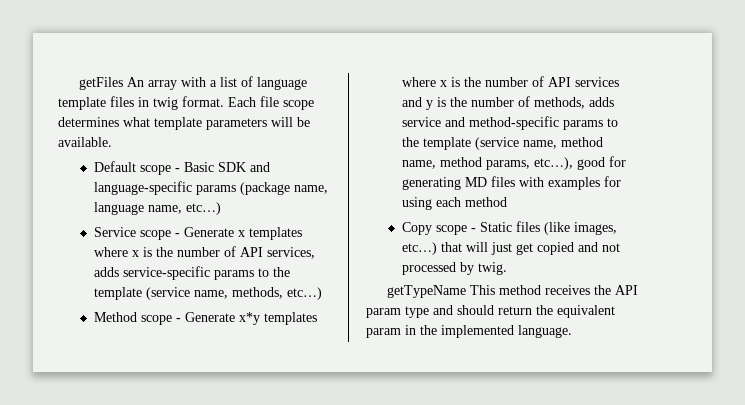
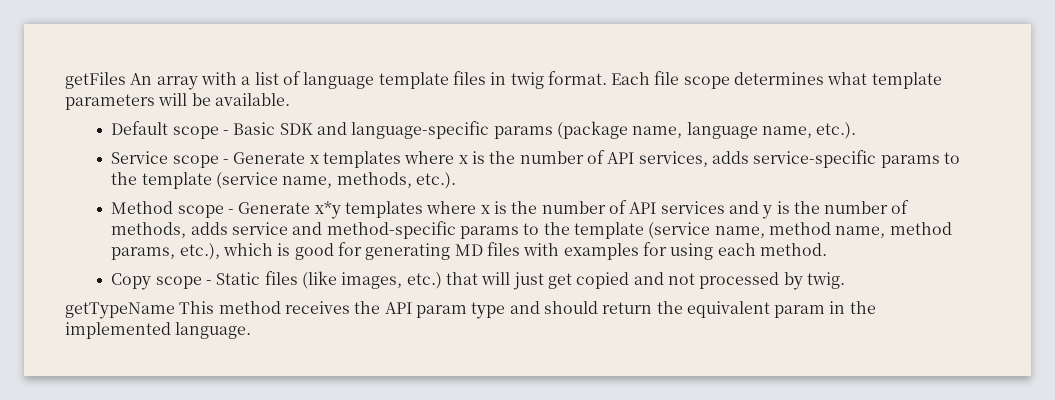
[186,202,222,215] etc…) -> [816,122,857,139] etc.).
[287,287,323,300] etc…) -> [415,172,456,189] etc.).
[534,157,574,170] etc…), -> [179,243,291,260] etc.), which is
[465,197,508,207] method -> [759,243,827,256] method.
[402,242,438,255] etc…) -> [406,272,442,289] etc.)

